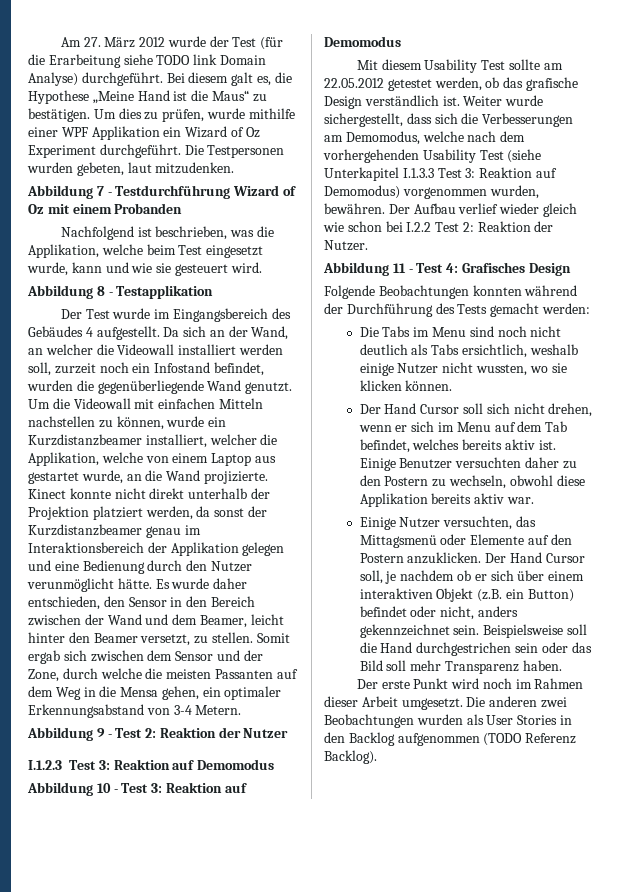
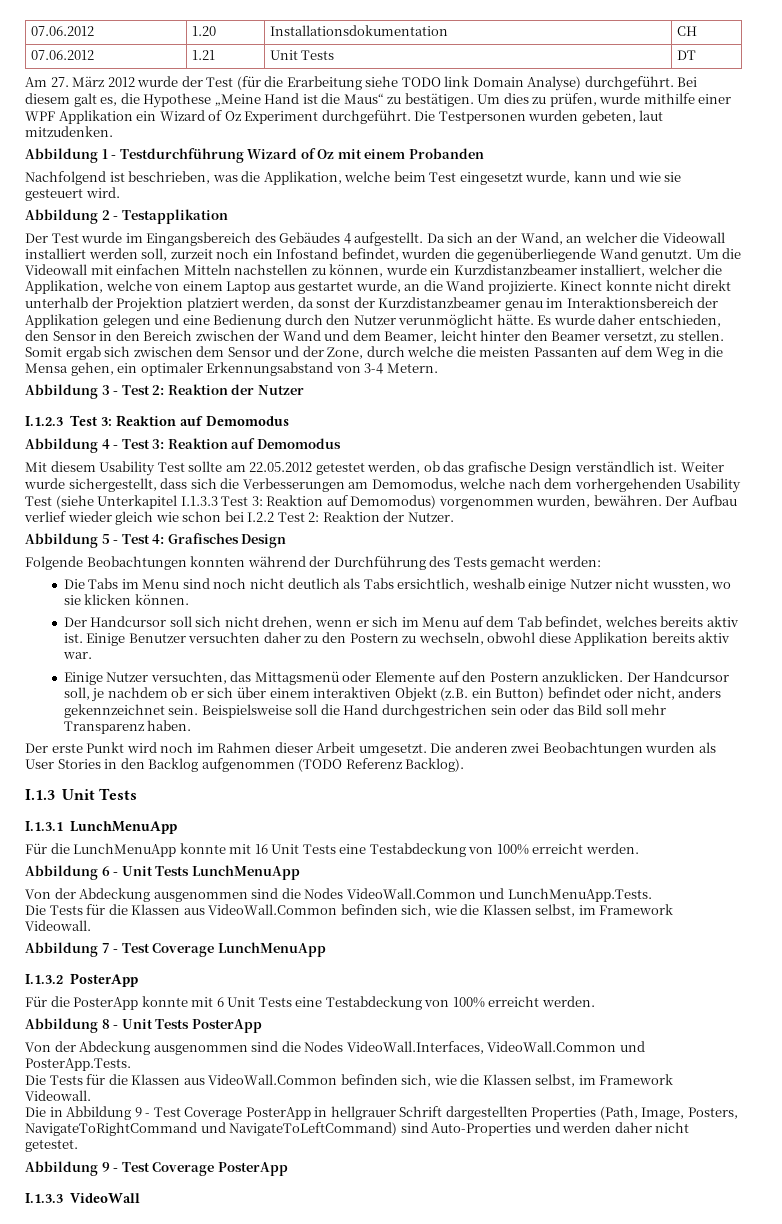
(60, 42) none -> [30,26,94,36] [191,26,216,36] [269,25,448,36] [676,26,697,36] [30,50,94,60] [191,50,215,60] [269,50,335,60] [676,50,696,60] 07.06.2012 | 1.20 | Installationsdokumentation | CH // 07.06.2012 | 1.21 | Unit Tests | DT //
[96,186,104,196] 7 -> [101,149,108,159] 1
[96,286,105,296] 8 -> [101,210,110,220] 2
[96,728,105,738] 9 -> [101,385,110,395] 3
[96,783,111,793] 10 -> [101,439,110,449] 4
[392,263,406,273] 11 -> [101,534,110,544] 5
[384,403,460,414] Hand Cursor -> [90,616,167,627] Handcursor
[510,552,585,563] Hand Cursor -> [653,671,730,682] Handcursor
(377, 757) none -> [25,788,137,800] [25,821,177,834] [25,843,639,857] [25,865,300,880] [25,888,652,902] [25,904,674,917] [25,920,91,931] [25,942,326,957] [25,973,138,987] [25,996,595,1010] [25,1018,262,1033] [25,1041,645,1055] [25,1058,131,1071] [25,1074,674,1087] [25,1090,91,1101] [25,1106,738,1120] [25,1122,690,1136] [25,1139,78,1152] [25,1161,288,1176] [25,1193,140,1203] // I.1.3 Unit Tests // I.1.3.1 LunchMenuApp // Für die LunchMenuApp konnte mit 16 Unit Tests eine Testabdeckung von 100% erreicht werden. // Abbildung 6 - Unit Tests LunchMenuApp // Von der Abdeckung ausgenommen sind die Nodes VideoWall.Common und LunchMenuApp.Tests. // Die Tests für die Klassen aus VideoWall.Common befinden sich, wie die Klassen selbst, im Framework Videowall. // Abbildung 7 - Test Coverage LunchMenuApp // I.1.3.2 PosterApp // Für die PosterApp konnte mit 6 Unit Tests eine Testabdeckung von 100% erreicht werden. // Abbildung 8 - Unit Tests PosterApp // Von der Abdeckung ausgenommen sind die Nodes VideoWall.Interfaces, VideoWall.Common und PosterApp.Tests. // Die Tests für die Klassen aus VideoWall.Common befinden sich, wie die Klassen selbst, im Framework Videowall. // Die in Abbildung 9 - Test Coverage PosterApp in hellgrauer Schrift dargestellten Properties (Path, Image, Posters, NavigateToRightCommand und NavigateToLeftCommand) sind Auto-Properties und werden daher nicht getestet. // Abbildung 9 - Test Coverage PosterApp // I.1.3.3 VideoWall

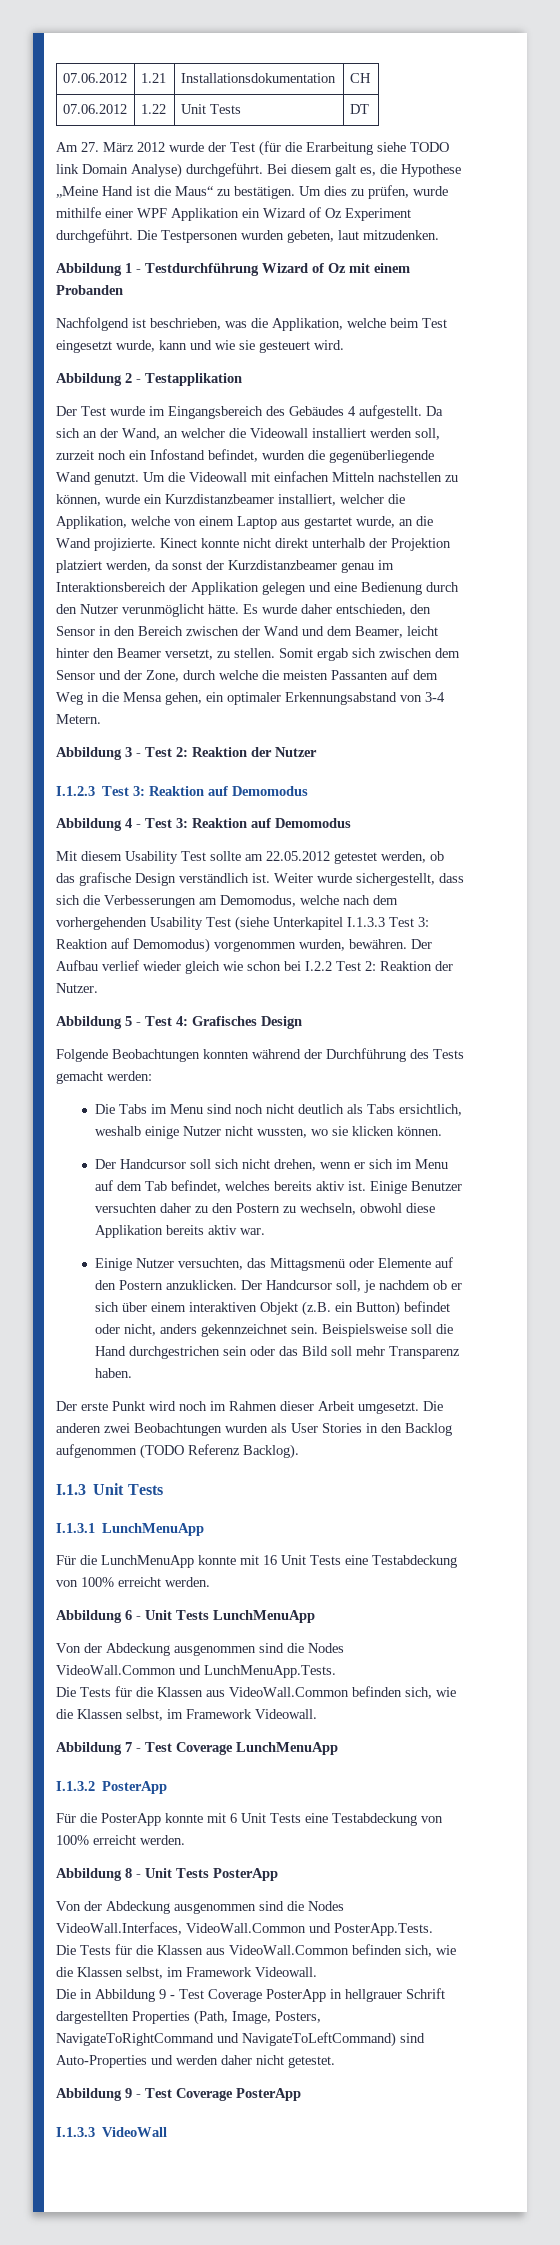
[30,26,94,36] [191,26,216,36] 07.06.2012 | 1.20 -> [62,73,127,83] [140,73,166,83] 07.06.2012 | 1.21
[191,50,215,60] 1.21 -> [140,104,166,114] 1.22

